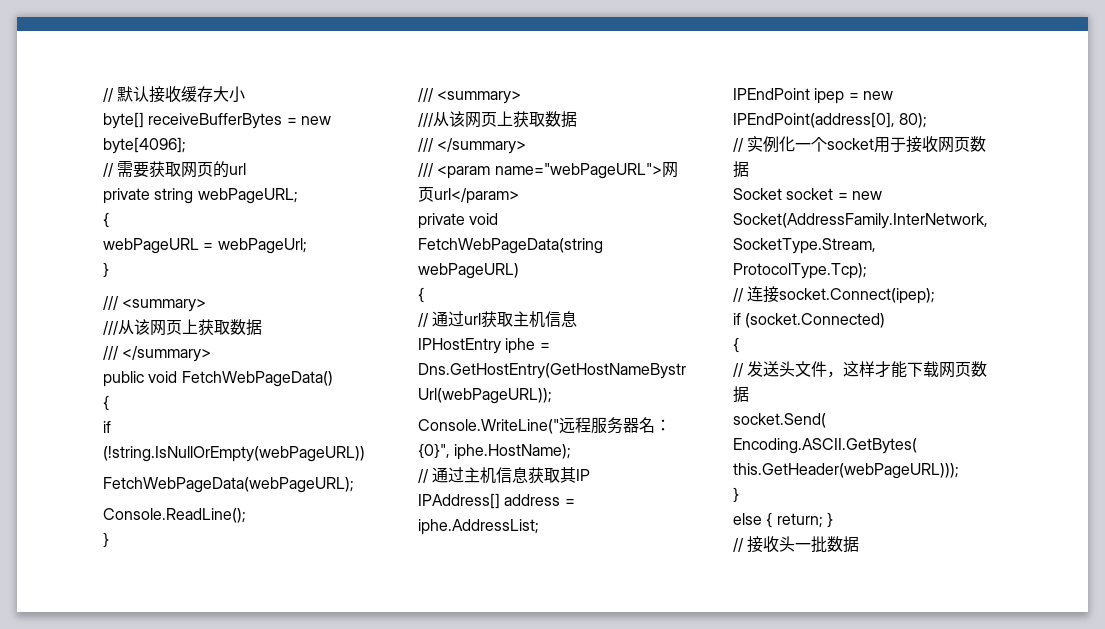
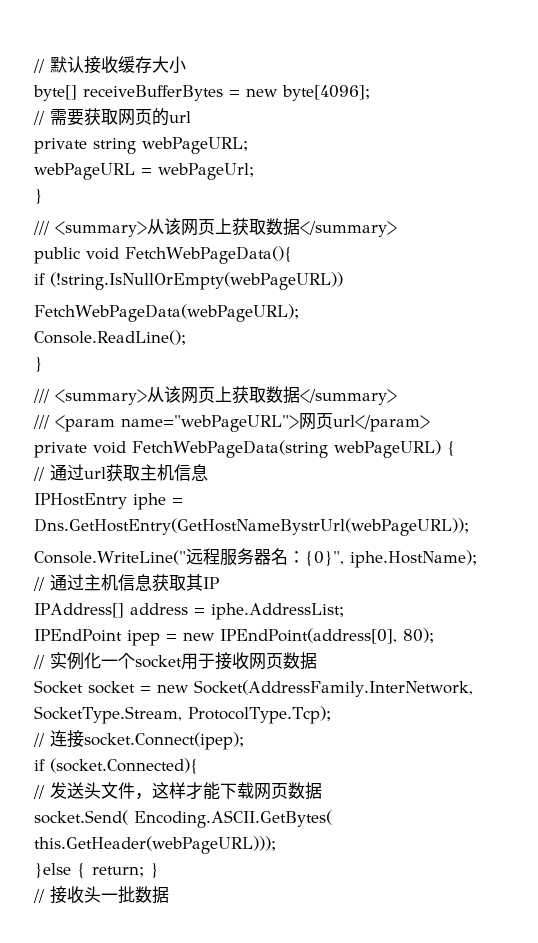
[103,212,109,228] // { -> (248, 145) none
[103,319,262,336] [103,346,119,360] // ///从该网页上获取数据 // /// -> [147,218,300,236] 从该网页上获取数据
[181,371,333,387] [103,395,109,411] FetchWebPageData() // { -> [125,246,293,264] FetchWebPageData(){
[418,111,577,128] [418,138,434,152] // ///从该网页上获取数据 // /// -> [147,386,300,404] 从该网页上获取数据
(519, 271) // -> (441, 449) none
[745,313,886,328] [733,337,739,353] (socket.Connected) // { -> [50,758,199,774] (socket.Connected){
[733,487,739,503] [733,513,762,525] } // else -> [34,862,71,878] }else

